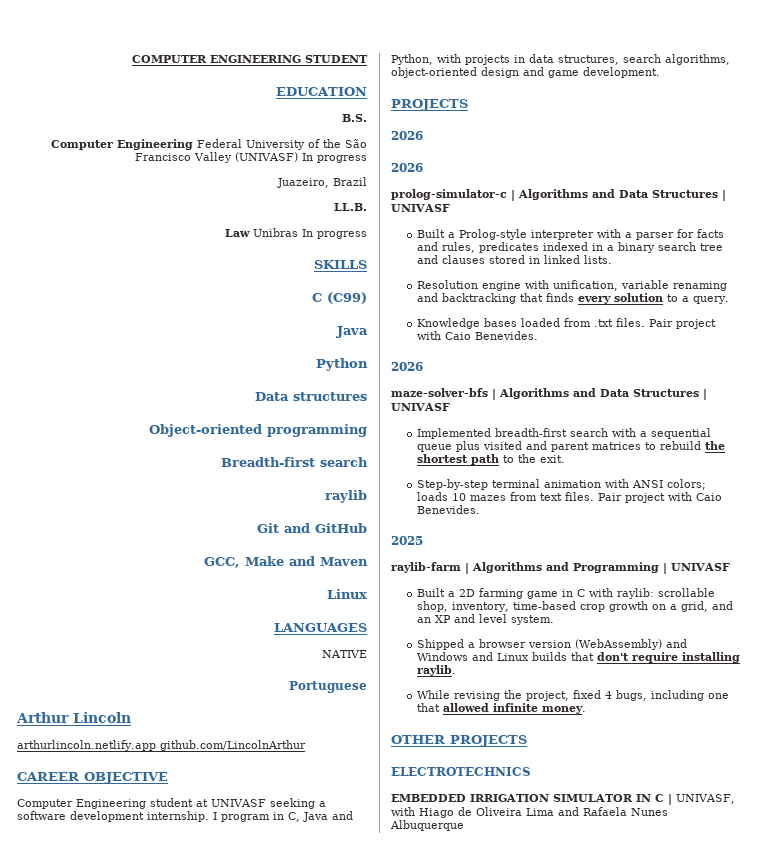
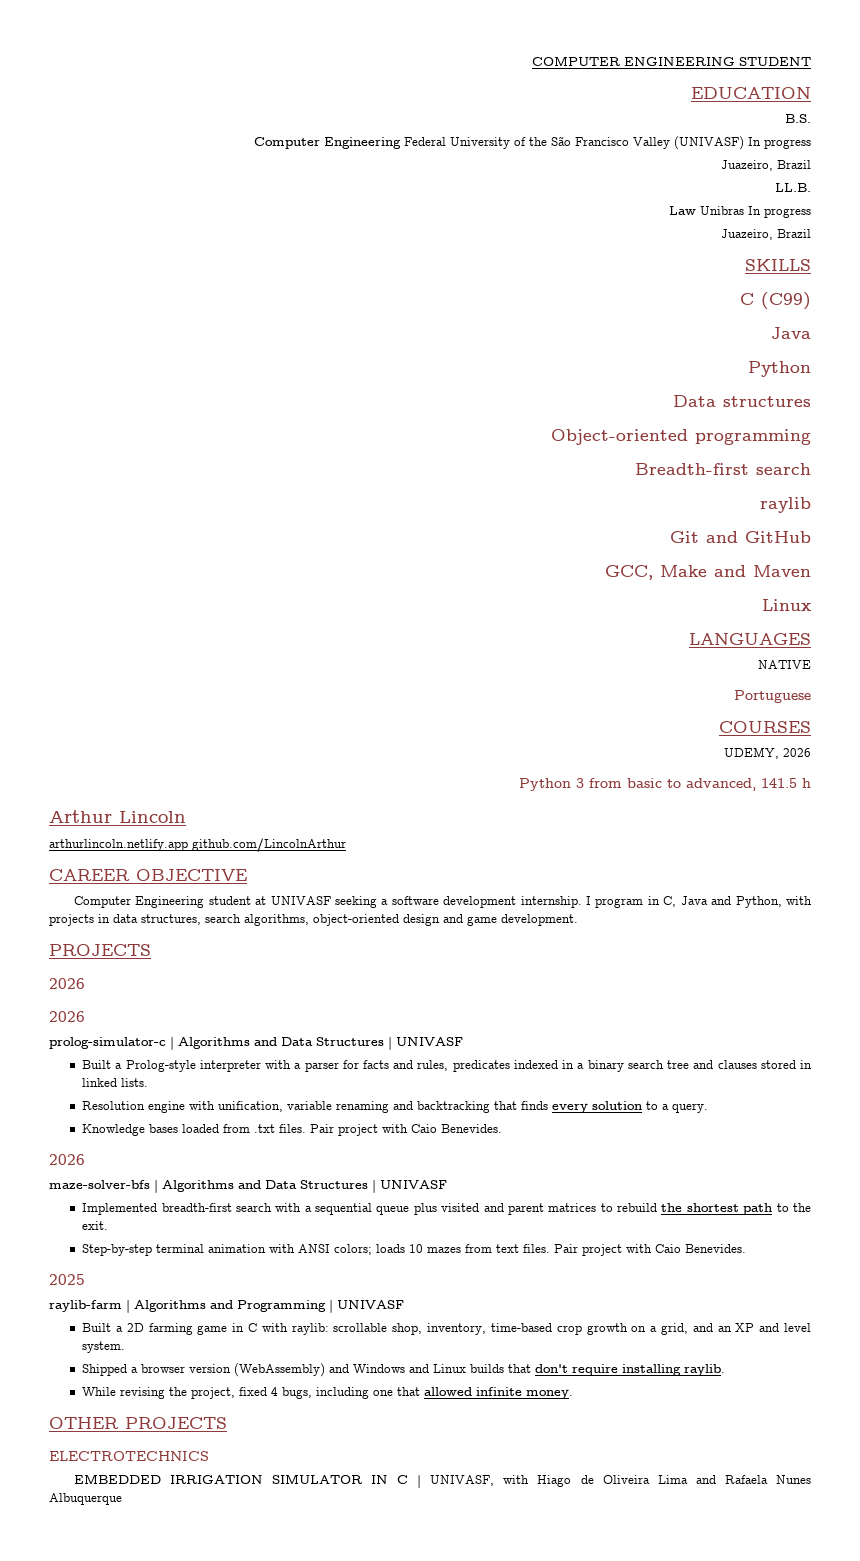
(367, 235) none -> [721,229,811,240] // Juazeiro, Brazil
(367, 687) none -> [719,721,811,733] [724,747,811,759] [519,778,811,791] // COURSES // UDEMY, 2026 // Python 3 from basic to advanced, 141.5 h

